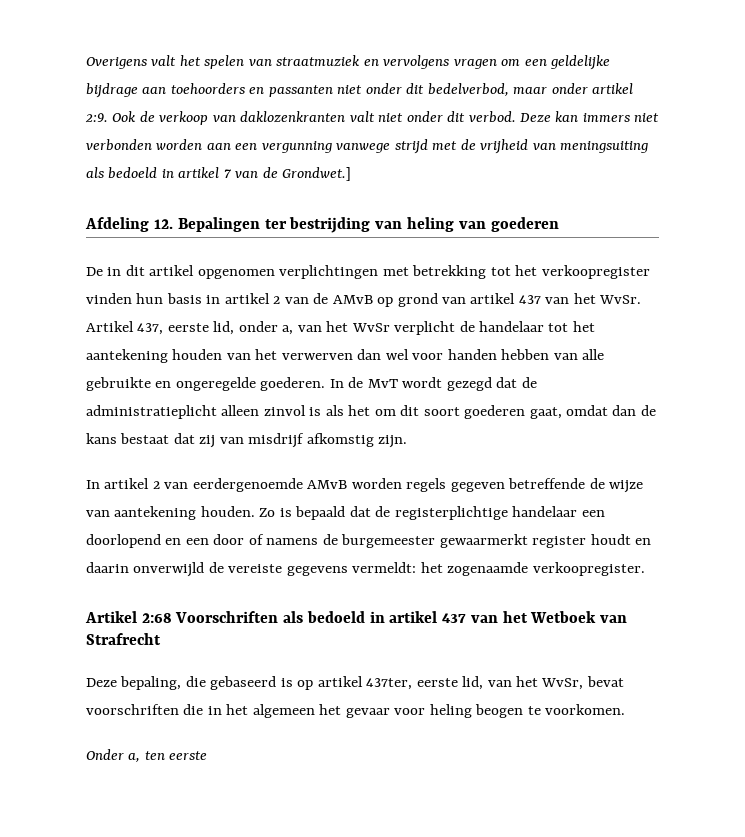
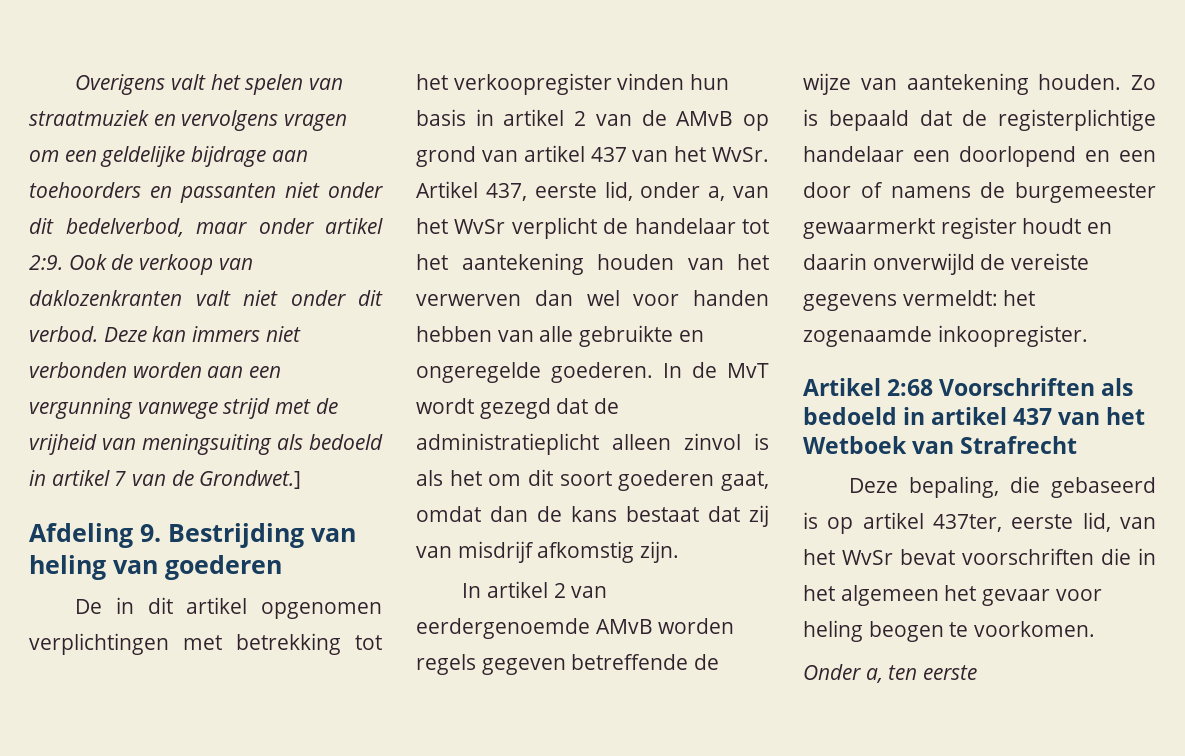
[153,217,371,233] 12. Bepalingen ter bestrijding -> [140,523,304,548] 9. Bestrijding
[532,562,645,576] verkoopregister. -> [937,325,1088,347] inkoopregister.
[541,678,584,690] WvSr, -> [842,550,893,565] WvSr

